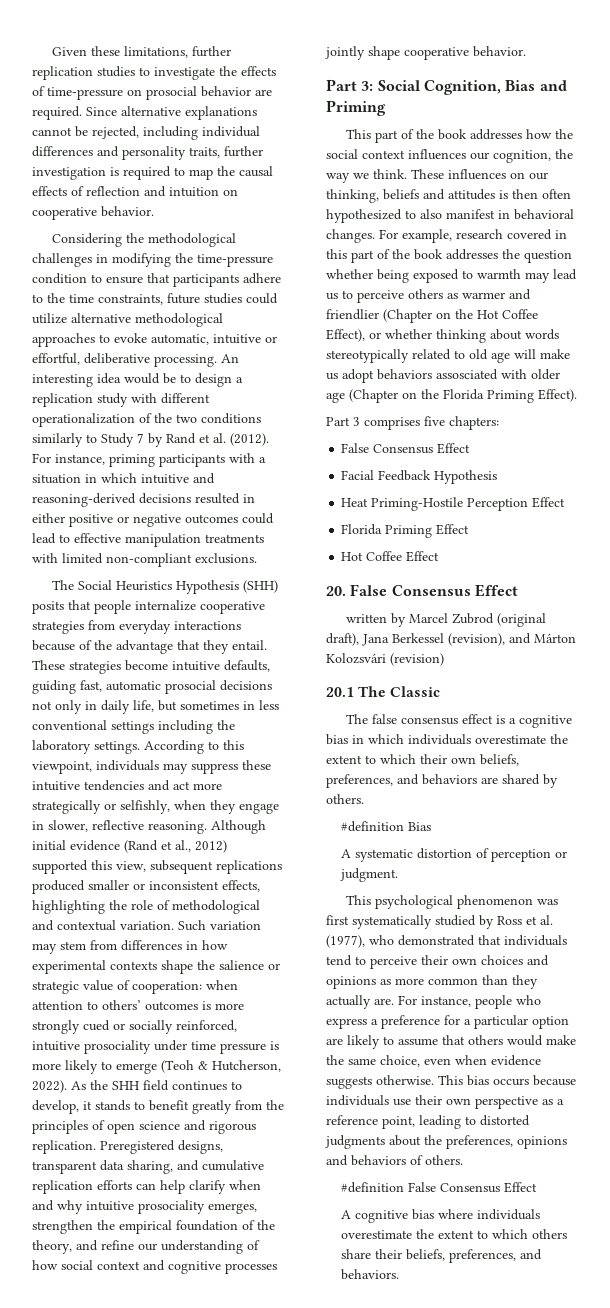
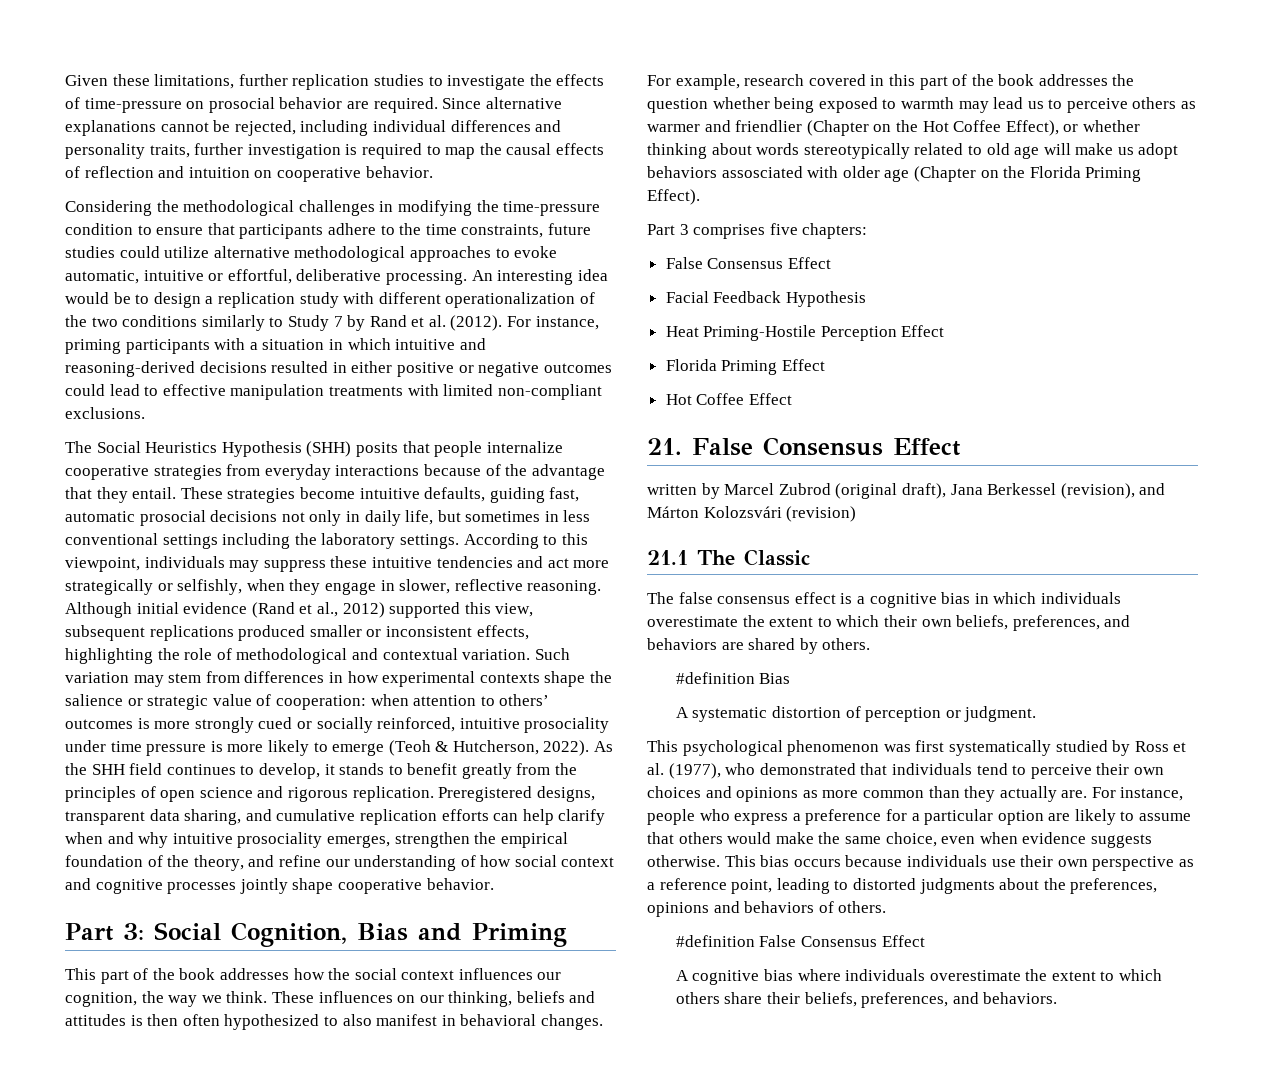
[326,586,346,596] 20. -> [647,438,682,455] 21.
[326,687,354,697] 20.1 -> [647,550,688,565] 21.1

